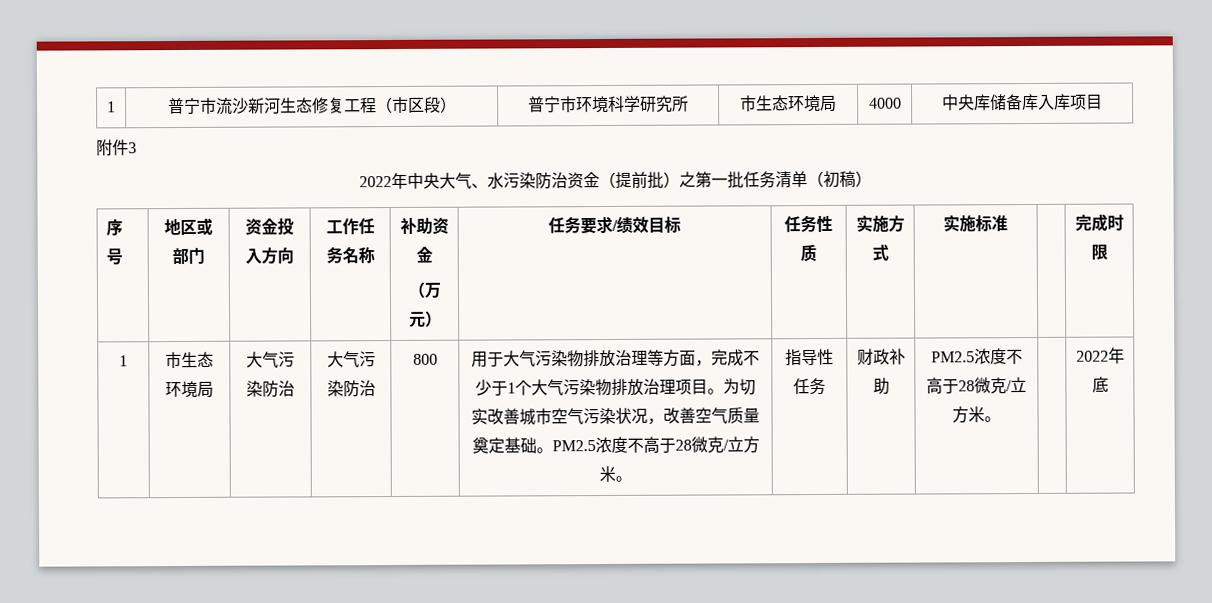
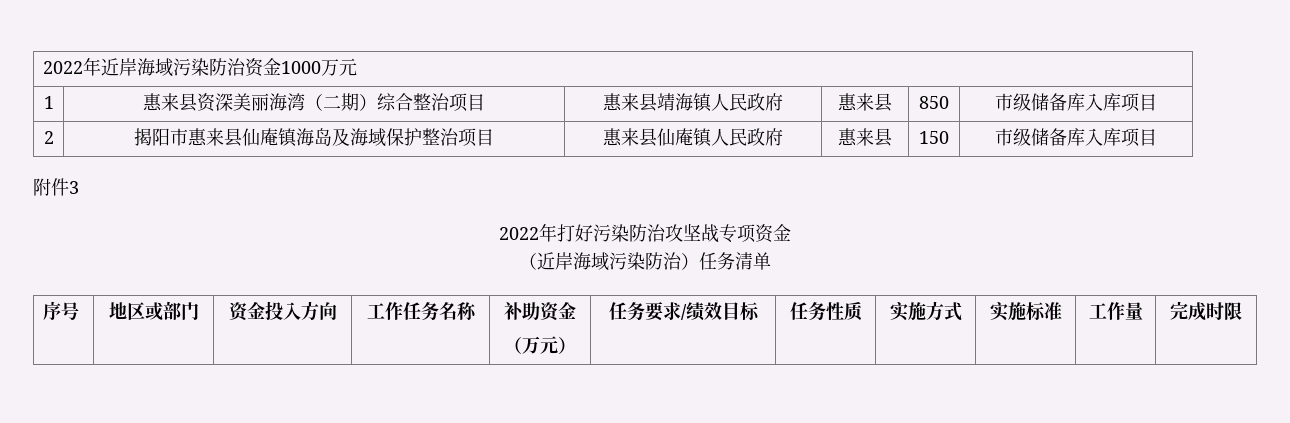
[107,101,116,113] [167,96,457,115] [528,95,689,114] [740,94,837,113] [868,97,902,109] [942,94,991,111] 1 | 普宁市流沙新河生态修复工程（市区段） | 普宁市环境科学研究所 | 市生态环境局 | 4000 | 中央库 -> [42,57,357,77] [43,96,54,109] [143,93,485,112] [603,93,783,112] [838,93,892,112] [919,96,949,109] [995,93,1157,112] [43,131,54,144] [134,128,494,147] [603,128,783,147] [838,128,892,147] [919,131,949,144] [995,128,1031,146] 2022年近岸海域污染防治资金1000万元 // 1 | 惠来县资深美丽海湾（二期）综合整治项目 | 惠来县靖海镇人民政府 | 惠来县 | 850 | 市级储备库入库项目 // 2 | 揭阳市惠来县仙庵镇海岛及海域保护整治项目 | 惠来县仙庵镇人民政府 | 惠来县 | 150 | 市级
[406,171,744,190] 中央大气、水污染防治资金（提前批）之第一批 -> [557,223,791,243] [519,252,699,271] 打好污染防治攻坚战专项资金 // （近岸海域污染防治）
[806,170,872,188] （初稿） -> (771, 261) none
(1008, 223) none -> [1088,302,1143,320] 工作量
[119,355,128,367] [165,351,214,369] [165,380,214,399] [246,351,295,368] [246,380,295,398] [326,351,376,368] [326,380,376,398] [412,353,438,365] [471,349,760,368] [475,378,756,397] [471,407,760,426] [471,436,760,454] [599,465,632,483] [785,348,834,367] [793,377,826,396] [856,348,906,366] [872,377,890,395] [930,348,1023,365] [926,377,1027,395] [952,406,1001,424] [1075,347,1125,364] [1091,376,1109,393] // 1 | 市生态环境局 | 大气污染防治 | 大气污染防治 | 800 | 用于大气污染物排放治理等方面，完成不少于1个大气污染物排放治理项目。为切实改善城市空气污染状况，改善空气质量奠定基础。PM2.5浓度不高于28微克/立方米。 | 指导性任务 | 财政补助 | PM2.5浓度不高于28微克/立方米。 | | 2022年底 -> (1242, 311) none

